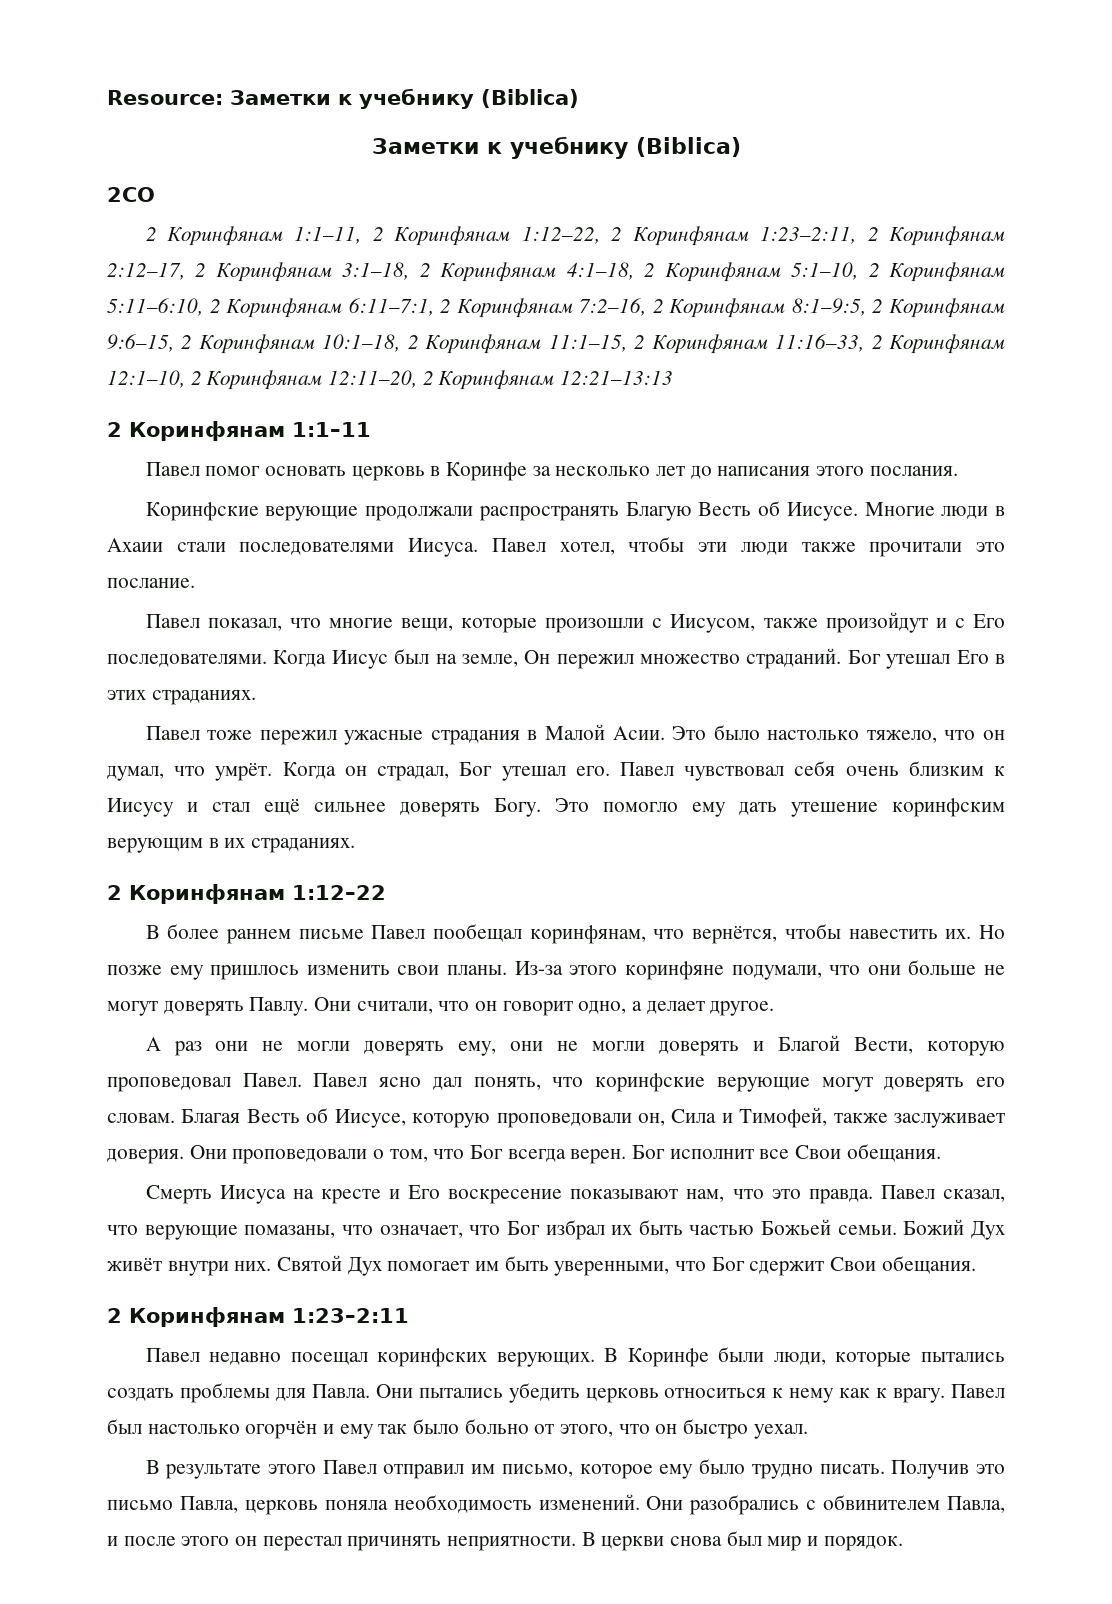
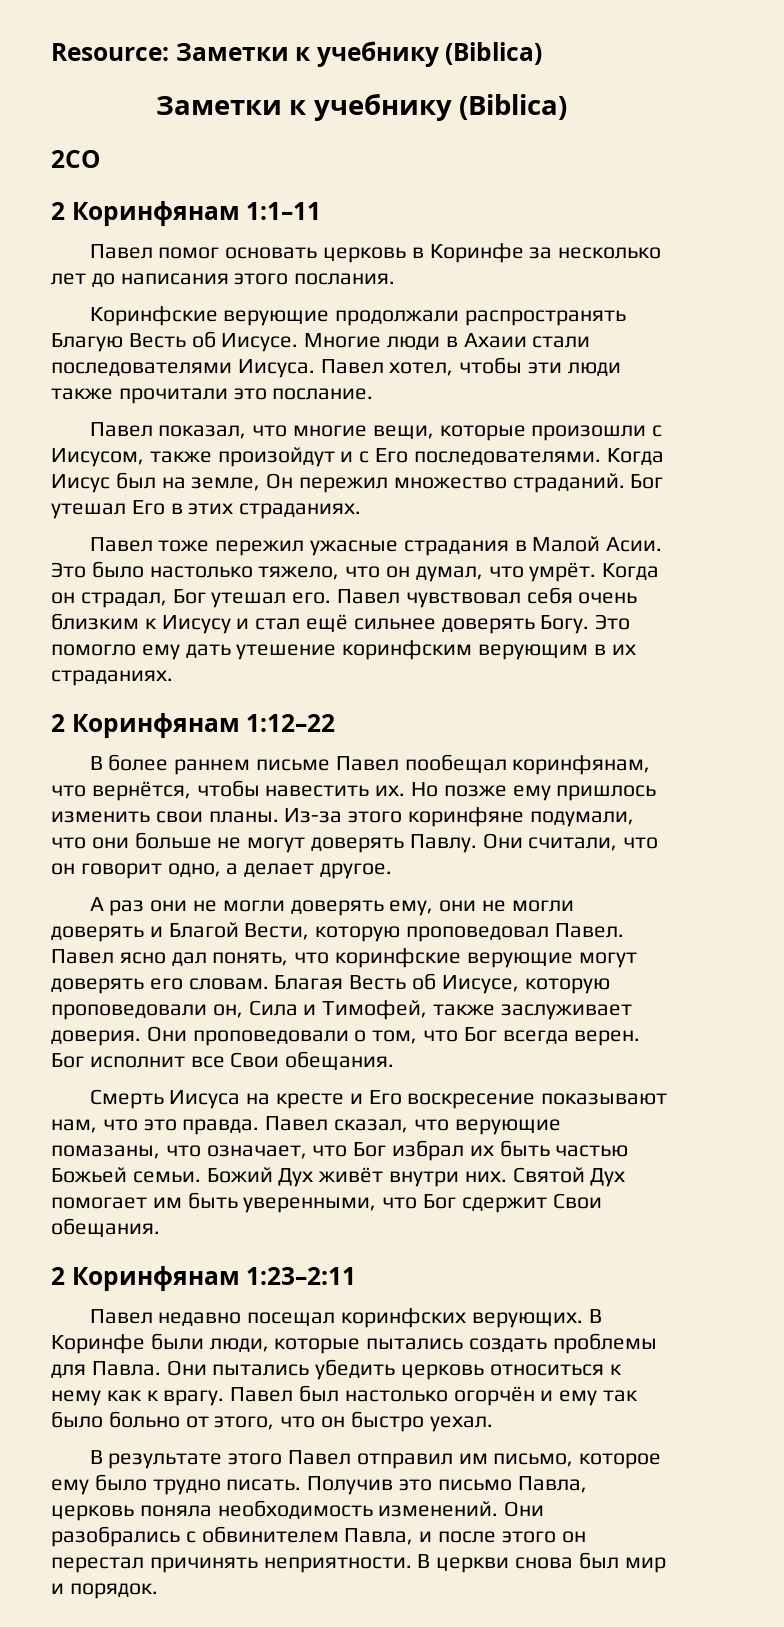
[145,226,1005,246] [107,262,1006,282] [107,298,1005,318] [107,334,1006,354] [107,370,674,390] // 2 Коринфянам 1:1–11, 2 Коринфянам 1:12–22, 2 Коринфянам 1:23–2:11, 2 Коринфянам 2:12–17, 2 Коринфянам 3:1–18, 2 Коринфянам 4:1–18, 2 Коринфянам 5:1–10, 2 Коринфянам 5:11–6:10, 2 Коринфянам 6:11–7:1, 2 Коринфянам 7:2–16, 2 Коринфянам 8:1–9:5, 2 Коринфянам 9:6–15, 2 Коринфянам 10:1–18, 2 Коринфянам 11:1–15, 2 Коринфянам 11:16–33, 2 Коринфянам 12:1–10, 2 Коринфянам 12:11–20, 2 Коринфянам 12:21–13:13 -> (101, 159) none

